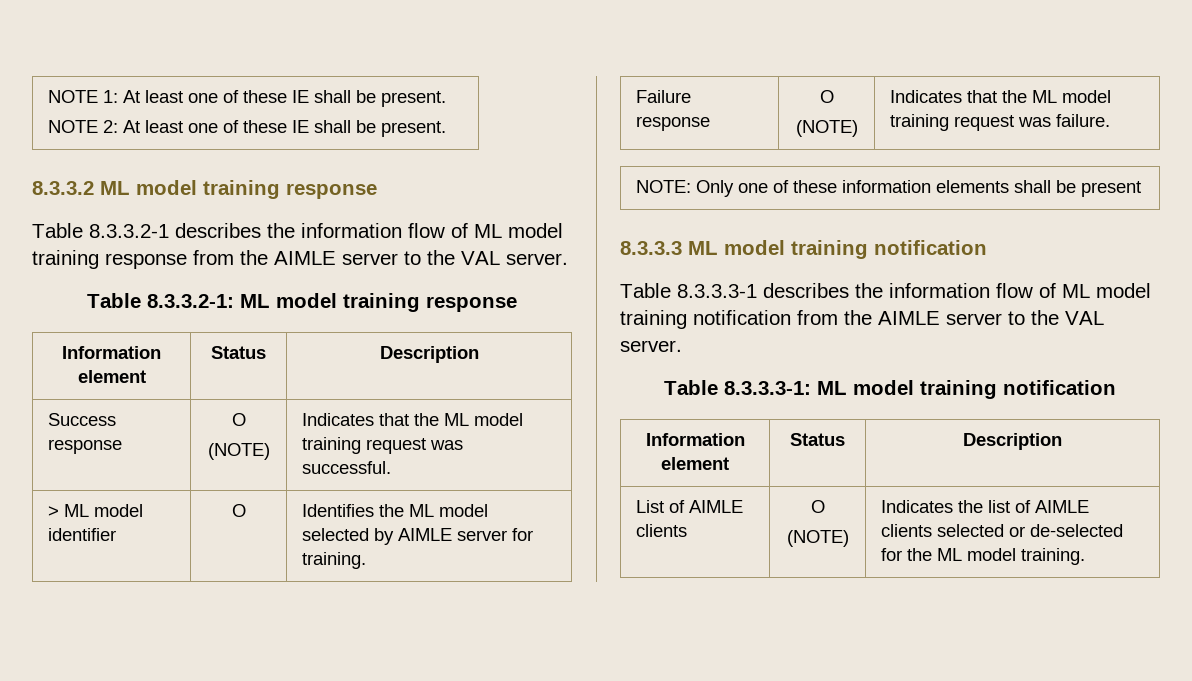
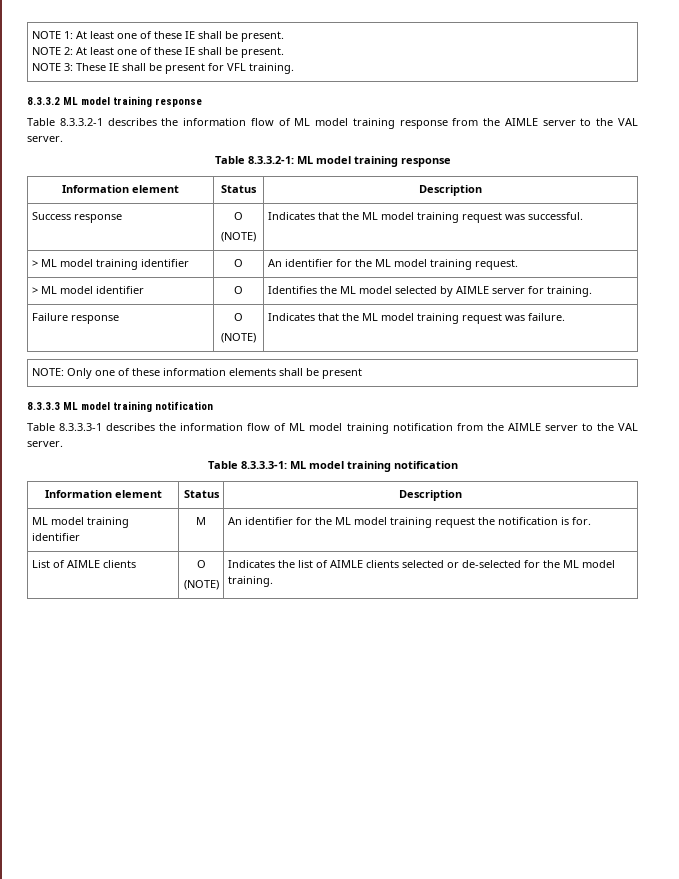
(447, 129) none -> [31,63,294,74] // NOTE 3: These IE shall be present for VFL training.
(392, 467) none -> [31,259,189,270] [234,259,243,267] [267,259,518,270] // > ML model training identifier | O | An identifier for the ML model training request.
(1062, 441) none -> [31,517,129,528] [31,533,80,541] [196,517,206,525] [227,517,591,528] // ML model training identifier | M | An identifier for the ML model training request the notification is for.

